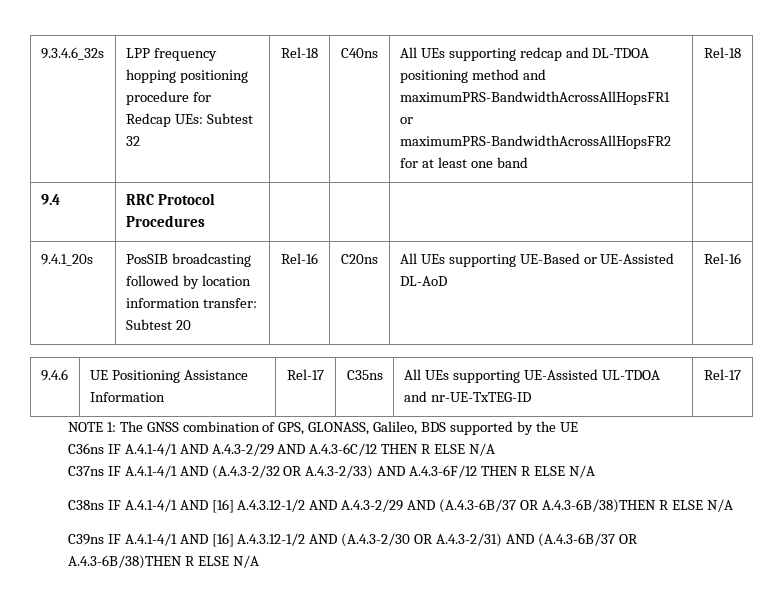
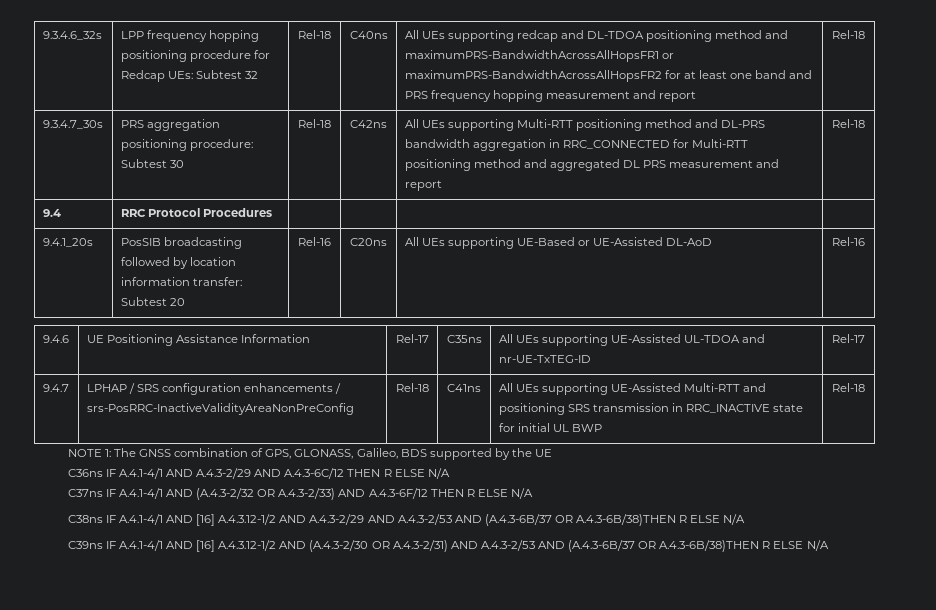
(528, 162) none -> [789,70,813,79] [404,90,697,102] [832,30,865,39] [42,120,103,129] [120,119,220,131] [120,139,253,151] [120,159,184,168] [298,119,331,128] [350,120,387,128] [404,119,766,131] [404,139,749,151] [404,159,780,171] [404,180,442,191] and PRS frequency hopping measurement and report | Rel-18 // 9.3.4.7_30s | PRS aggregation positioning procedure: Subtest 30 | Rel-18 | C42ns | All UEs supporting Multi-RTT positioning method and DL-PRS bandwidth aggregation in RRC_CONNECTED for Multi-RTT positioning method and aggregated DL PRS measurement and report
(741, 374) none -> [42,384,69,392] [86,383,342,395] [86,403,354,415] [395,383,429,392] [447,384,481,392] [498,383,767,395] [498,403,804,415] [498,423,602,432] [832,383,865,392] // 9.4.7 | LPHAP / SRS configuration enhancements / srs-PosRRC-InactiveValidityAreaNonPreConfig | Rel-18 | C41ns | All UEs supporting UE-Assisted Multi-RTT and positioning SRS transmission in RRC_INACTIVE state for initial UL BWP | Rel-18
(436, 505) none -> [397,514,482,525] A.4.3-2/53 AND
(535, 539) none -> [480,540,565,551] A.4.3-2/53 AND

